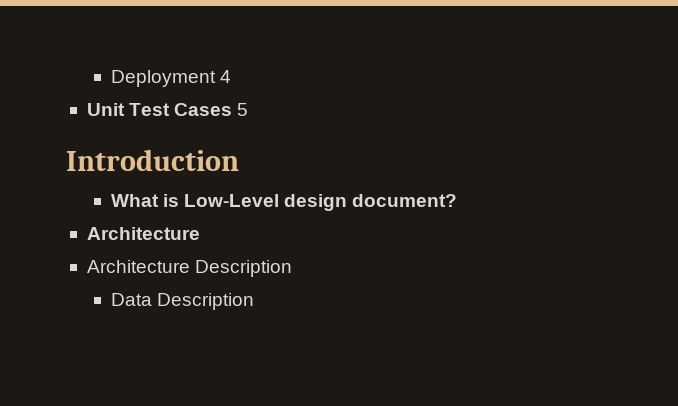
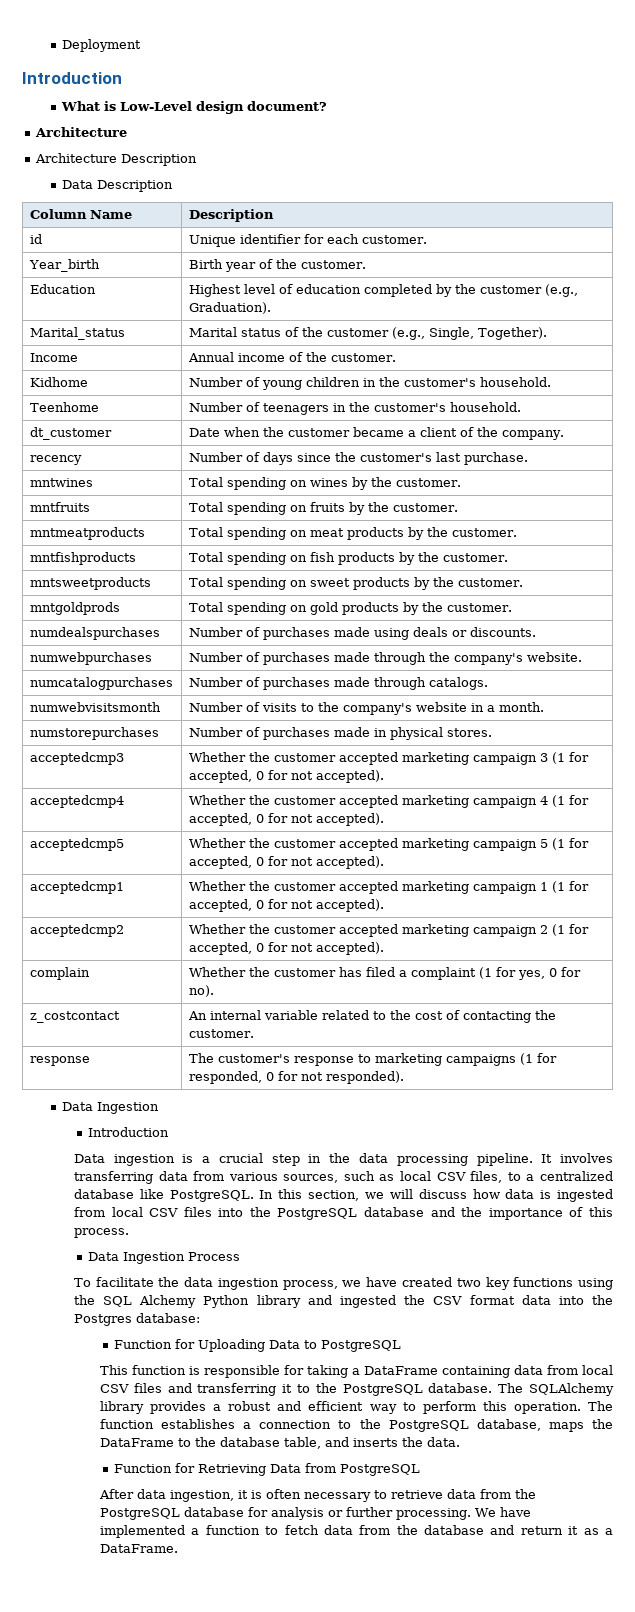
[219,70,231,83] [86,103,249,116] 4 // Unit Test Cases 5 -> (142, 45) none
(254, 301) none -> [29,209,132,219] [188,209,274,222] [29,234,42,244] [188,234,427,247] [28,259,100,272] [188,259,366,272] [29,284,96,294] [188,284,578,297] [188,302,271,314] [29,327,125,340] [188,327,547,340] [29,353,78,362] [187,352,396,362] [29,377,88,387] [188,377,551,390] [29,402,99,412] [188,402,521,415] [29,427,112,440] [188,427,564,440] [29,455,82,465] [188,452,528,465] [29,478,93,487] [188,477,461,490] [29,502,90,512] [188,502,458,515] [29,527,145,540] [188,527,517,540] [29,552,136,565] [188,552,508,565] [29,577,151,590] [188,577,523,590] [29,602,120,615] [188,602,512,615] [29,627,160,640] [188,627,536,640] [29,652,152,665] [188,652,582,665] [29,677,173,690] [188,677,488,690] [29,702,161,712] [188,702,544,715] [29,727,159,740] [188,727,492,740] [29,752,124,765] [188,752,589,765] [188,770,384,783] [29,795,124,808] [188,795,589,808] [188,813,384,826] [29,838,124,851] [188,838,589,851] [188,856,384,869] [29,881,124,894] [188,881,589,894] [188,899,384,912] [29,924,124,937] [188,924,589,937] [188,942,384,955] [29,967,90,980] [188,967,581,980] [188,985,214,997] [29,1011,120,1023] [187,1010,556,1023] [188,1029,254,1038] [29,1056,90,1066] [188,1053,557,1066] [188,1071,404,1084] [62,1102,160,1114] [88,1127,170,1137] [73,1153,613,1166] [73,1171,613,1184] [73,1189,613,1202] [73,1207,613,1220] [73,1228,129,1238] [88,1252,241,1264] [73,1277,613,1290] [73,1295,614,1308] [73,1313,200,1326] [114,1339,402,1352] [99,1365,613,1378] [99,1383,614,1396] [99,1401,613,1414] [99,1419,613,1432] [99,1437,460,1449] [114,1463,421,1476] [98,1489,536,1502] [99,1507,531,1520] [99,1525,614,1538] [99,1544,178,1553] // Column Name | Description // id | Unique identifier for each customer. // Year_birth | Birth year of the customer. // Education | Highest level of education completed by the customer (e.g., Graduation). // Marital_status | Marital status of the customer (e.g., Single, Together). // Income | Annual income of the customer. // Kidhome | Number of young children in the customer's household. // Teenhome | Number of teenagers in the customer's household. // dt_customer | Date when the customer became a client of the company. // recency | Number of days since the customer's last purchase. // mntwines | Total spending on wines by the customer. // mntfruits | Total spending on fruits by the customer. // mntmeatproducts | Total spending on meat products by the customer. // mntfishproducts | Total spending on fish products by the customer. // mntsweetproducts | Total spending on sweet products by the customer. // mntgoldprods | Total spending on gold products by the customer. // numdealspurchases | Number of purchases made using deals or discounts. // numwebpurchases | Number of purchases made through the company's website. // numcatalogpurchases | Number of purchases made through catalogs. // numwebvisitsmonth | Number of visits to the company's website in a month. // numstorepurchases | Number of purchases made in physical stores. // acceptedcmp3 | Whether the customer accepted marketing campaign 3 (1 for accepted, 0 for not accepted). // acceptedcmp4 | Whether the customer accepted marketing campaign 4 (1 for accepted, 0 for not accepted). // acceptedcmp5 | Whether the customer accepted marketing campaign 5 (1 for accepted, 0 for not accepted). // acceptedcmp1 | Whether the customer accepted marketing campaign 1 (1 for accepted, 0 for not accepted). // acceptedcmp2 | Whether the customer accepted marketing campaign 2 (1 for accepted, 0 for not accepted). // complain | Whether the customer has filed a complaint (1 for yes, 0 for no). // z_costcontact | An internal variable related to the cost of contacting the customer. // response | The customer's response to marketing campaigns (1 for responded, 0 for not responded). // Data Ingestion // Introduction // Data ingestion is a crucial step in the data processing pipeline. It involves transferring data from various sources, such as local CSV files, to a centralized database like PostgreSQL. In this section, we will discuss how data is ingested from local CSV files into the PostgreSQL database and the importance of this process. // Data Ingestion Process // To facilitate the data ingestion process, we have created two key functions using the SQL Alchemy Python library and ingested the CSV format data into the Postgres database: // Function for Uploading Data to PostgreSQL // This function is responsible for taking a DataFrame containing data from local CSV files and transferring it to the PostgreSQL database. The SQLAlchemy library provides a robust and efficient way to perform this operation. The function establishes a connection to the PostgreSQL database, maps the DataFrame to the database table, and inserts the data. // Function for Retrieving Data from PostgreSQL // After data ingestion, it is often necessary to retrieve data from the PostgreSQL database for analysis or further processing. We have implemented a function to fetch data from the database and return it as a DataFrame.

